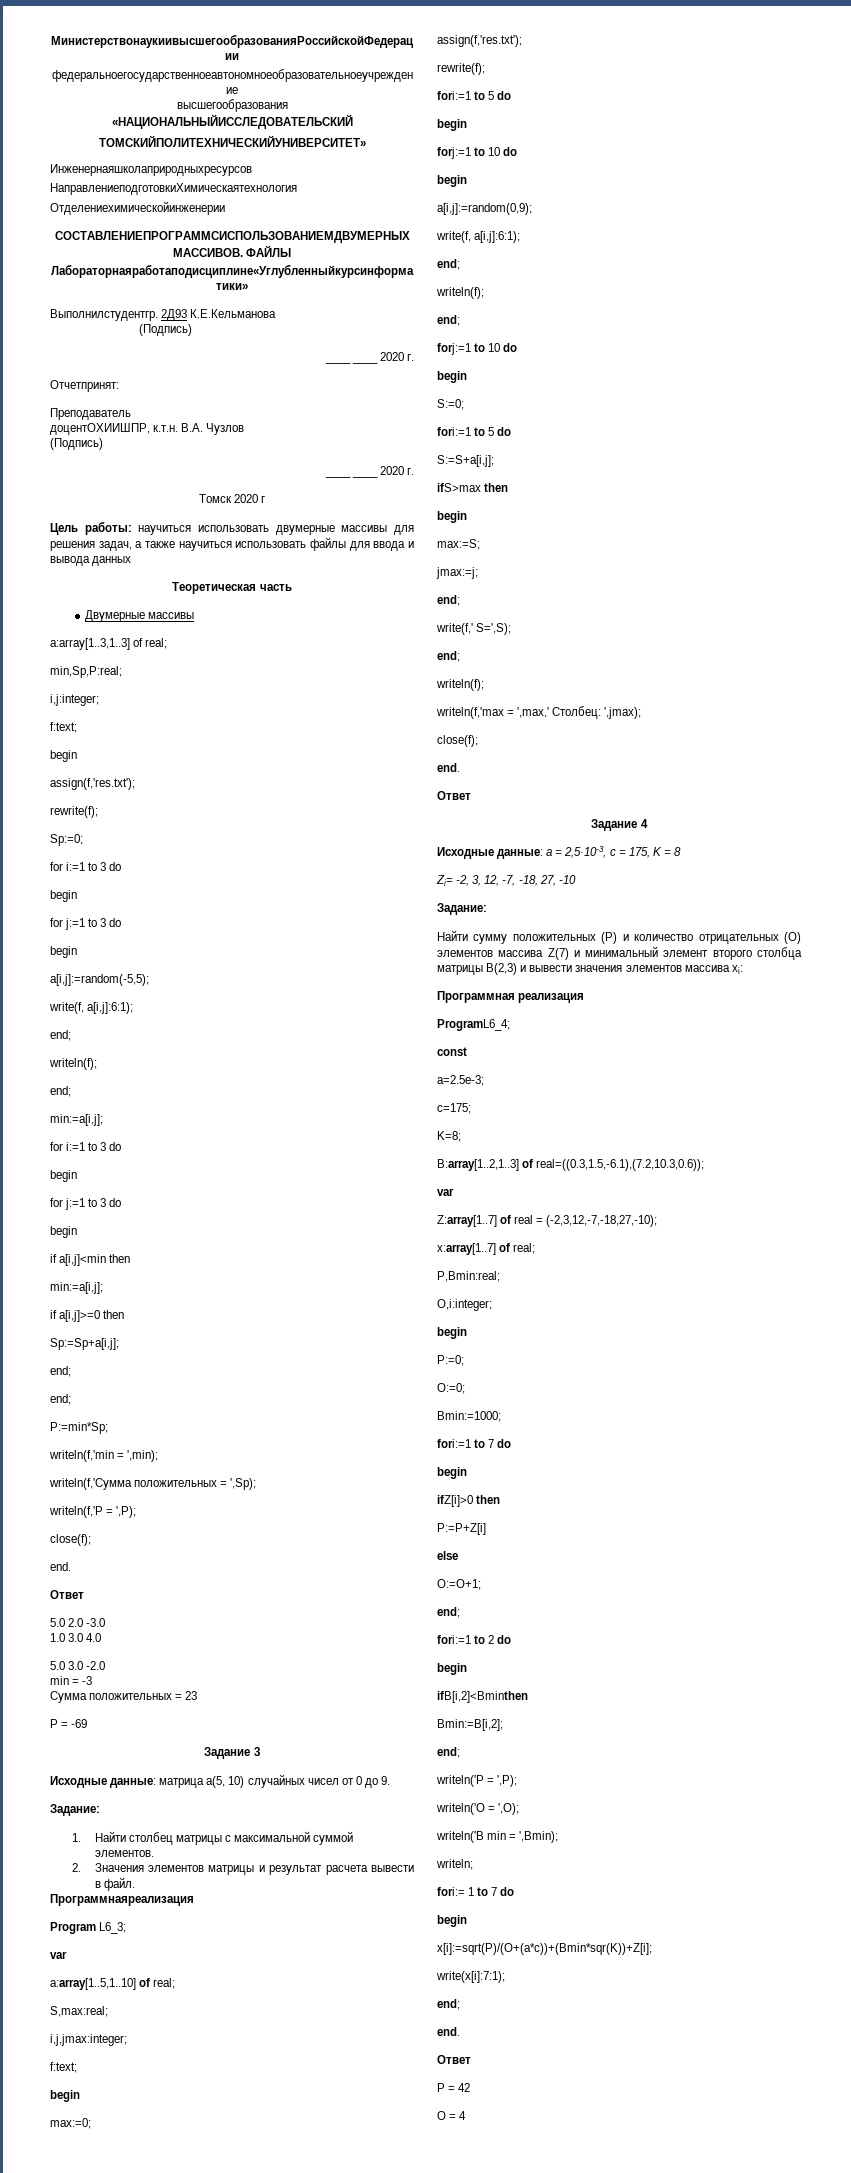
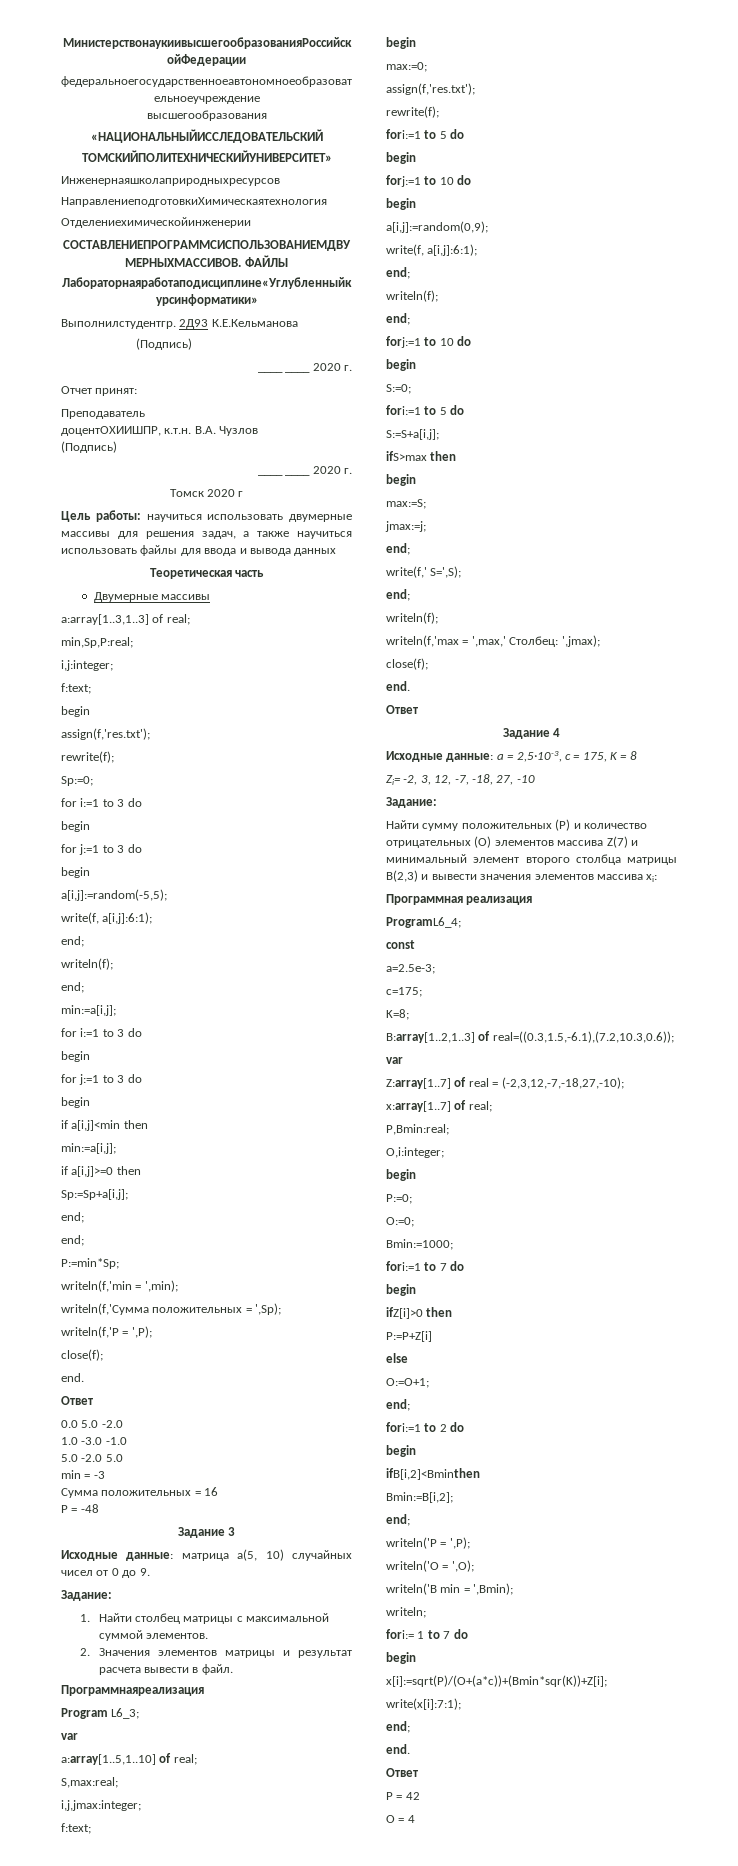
[50,380,119,392] Отчетпринят: -> [61,386,138,396] Отчет принят:
[50,1618,106,1627] 5.0 2.0 -3.0 -> [61,1420,123,1428] 0.0 5.0 -2.0
[68,1633,102,1642] [50,1661,106,1670] 3.0 4.0 // 5.0 3.0 -2.0 -> [81,1437,127,1445] [61,1454,123,1462] -3.0 -1.0 // 5.0 -2.0 5.0
[185,1691,198,1700] [50,1719,88,1728] 23 // P = -69 -> [204,1487,219,1496] [61,1504,99,1513] 16 // P = -48

